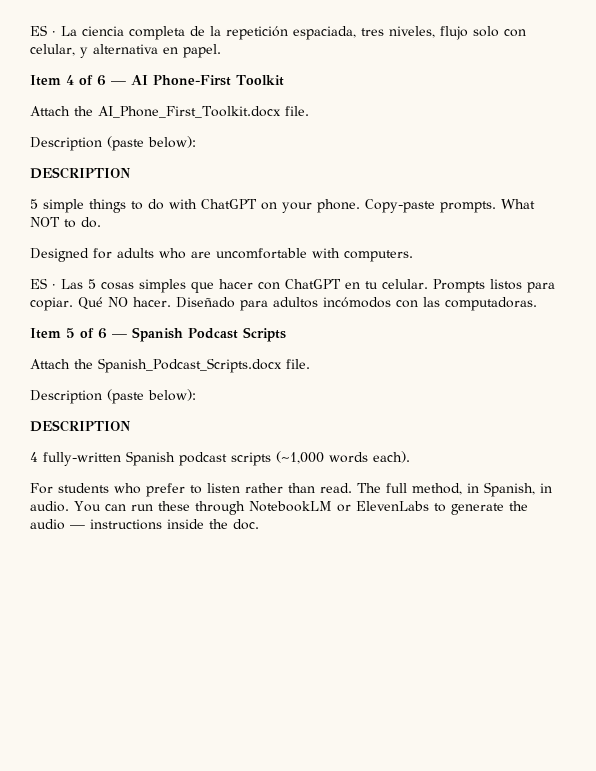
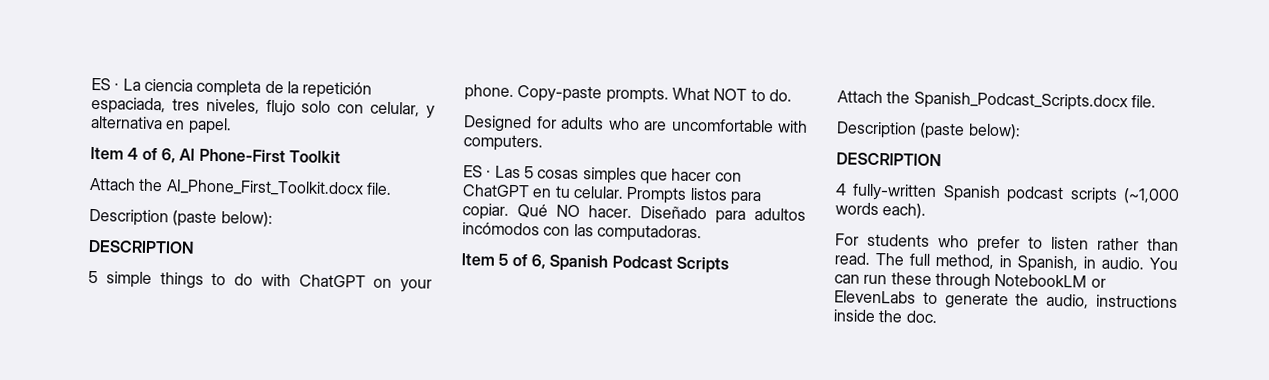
[97,75,126,86] 6 — -> [160,148,176,164] 6,
[98,328,127,339] 6 — -> [530,254,546,270] 6,
[30,519,85,530] audio — -> [1046,293,1090,309] audio,

